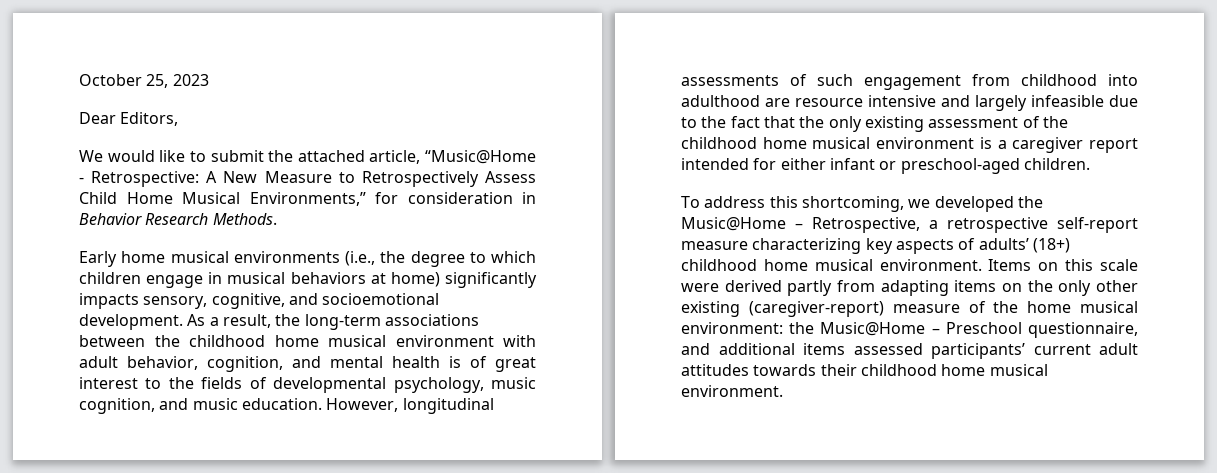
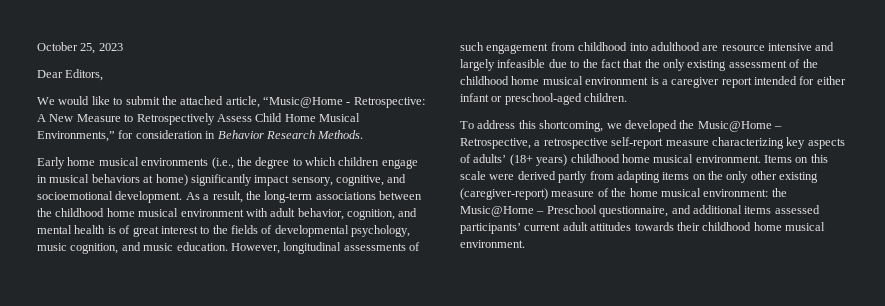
[79,293,139,309] impacts -> [254,175,290,186] impact
[1032,238,1070,253] (18+) -> [509,154,568,166] (18+ years)

